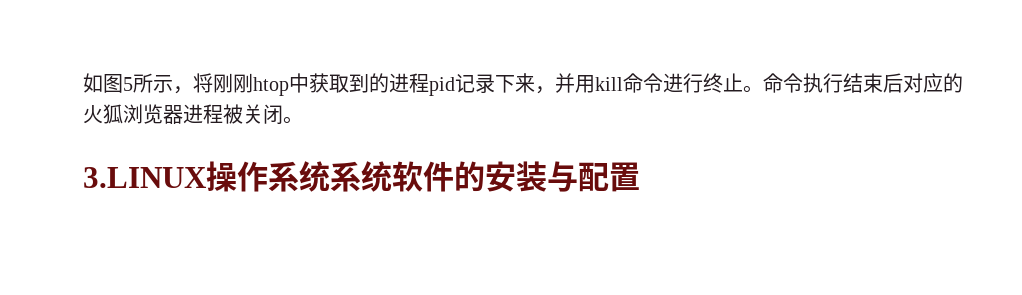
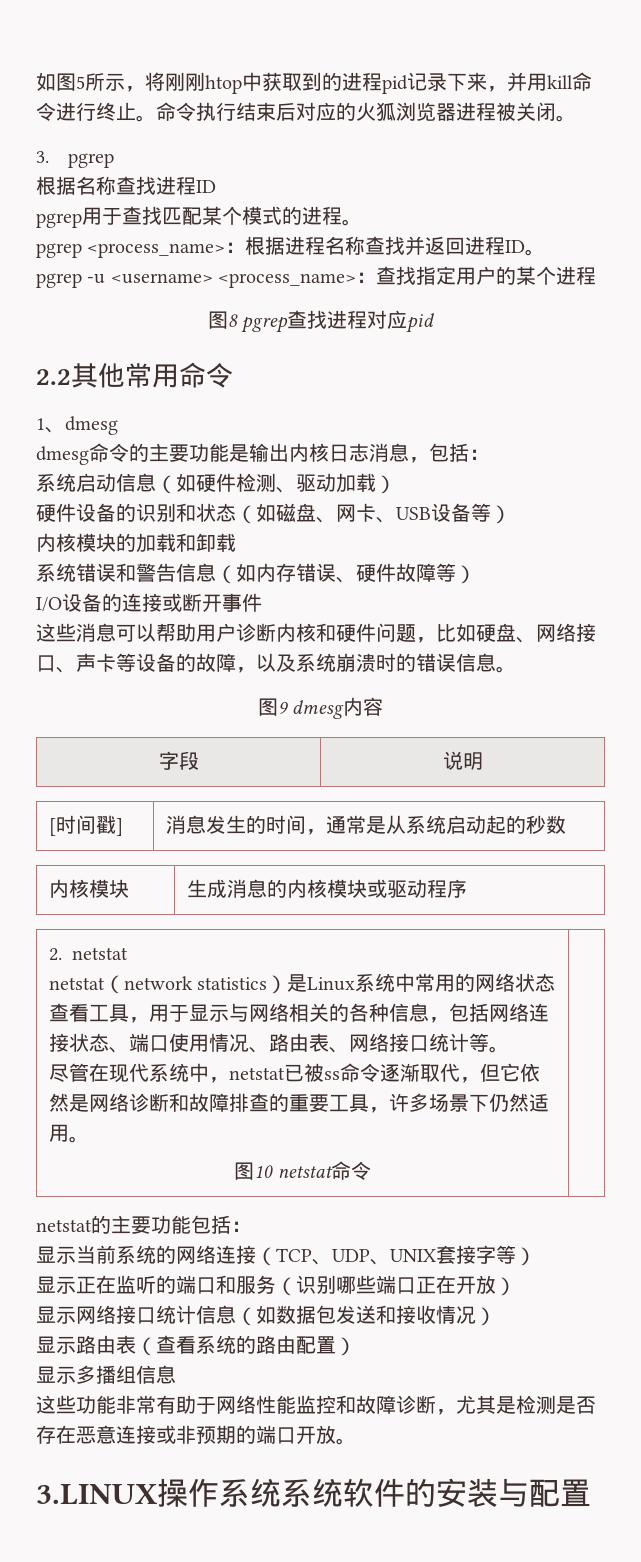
(303, 120) none -> [36,151,114,168] [36,176,216,195] [36,206,362,228] [36,236,546,258] [36,266,597,288] [207,310,435,333] [36,362,233,388] [36,416,118,435] [36,443,489,465] [36,473,396,494] [36,503,511,524] [36,533,236,553] [36,563,476,584] [36,593,262,612] [36,623,596,643] [36,653,516,673] [257,697,384,719] [158,751,199,770] [442,751,483,770] [48,815,123,836] [165,815,566,835] [48,879,129,898] [186,879,467,898] [48,947,128,961] [48,973,556,994] [48,1003,549,1023] [48,1033,509,1053] [48,1063,540,1083] [48,1093,549,1113] [48,1124,89,1143] [234,1161,371,1180] [36,1215,251,1234] [36,1245,536,1266] [36,1275,516,1296] [36,1305,496,1326] [36,1335,356,1356] [36,1365,176,1384] [36,1395,596,1415] [36,1425,356,1445] // 3. pgrep // 根据名称查找进程ID // pgrep用于查找匹配某个模式的进程。 // pgrep <process_name>：根据进程名称查找并返回进程ID。 // pgrep -u <username> <process_name>：查找指定用户的某个进程 // 图8 pgrep查找进程对应pid // 2.2其他常用命令 // 1、dmesg // dmesg命令的主要功能是输出内核日志消息，包括： // 系统启动信息（如硬件检测、驱动加载） // 硬件设备的识别和状态（如磁盘、网卡、USB设备等） // 内核模块的加载和卸载 // 系统错误和警告信息（如内存错误、硬件故障等） // I/O设备的连接或断开事件 // 这些消息可以帮助用户诊断内核和硬件问题，比如硬盘、网络接口、声卡等设备的故障，以及系统崩溃时的错误信息。 // 图9 dmesg内容 // 字段 | 说明 // [时间戳] | 消息发生的时间，通常是从系统启动起的秒数 // 内核模块 | 生成消息的内核模块或驱动程序 // 2. netstat // netstat（network statistics）是Linux系统中常用的网络状态查看工具，用于显示与网络相关的各种信息，包括网络连接状态、端口使用情况、路由表、网络接口统计等。 // 尽管在现代系统中，netstat已被ss命令逐渐取代，但它依然是网络诊断和故障排查的重要工具，许多场景下仍然适用。 // 图10 netstat命令 | // netstat的主要功能包括： // 显示当前系统的网络连接（TCP、UDP、UNIX套接字等） // 显示正在监听的端口和服务（识别哪些端口正在开放） // 显示网络接口统计信息（如数据包发送和接收情况） // 显示路由表（查看系统的路由配置） // 显示多播组信息 // 这些功能非常有助于网络性能监控和故障诊断，尤其是检测是否存在恶意连接或非预期的端口开放。

